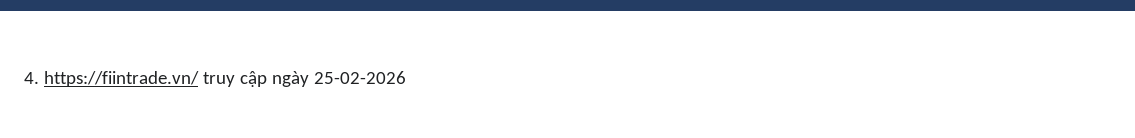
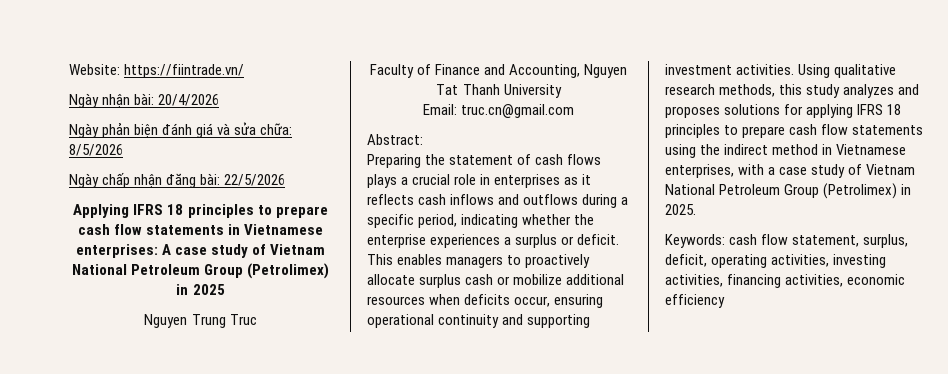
[24,72,39,84] 4. -> [69,64,120,75] Website:
[202,71,406,87] truy cập ngày 25-02-2026 -> [69,93,220,108] [69,122,293,138] [69,144,123,156] [69,172,286,188] [73,204,328,218] [77,224,324,235] [75,244,326,258] [71,263,330,279] [176,284,225,295] [144,314,257,328] [369,64,628,78] [436,84,562,98] [422,104,575,118] [367,134,423,145] [367,154,602,168] [367,174,592,188] [367,194,629,208] [367,214,595,228] [367,234,620,248] [367,254,591,268] [367,274,625,288] [367,294,604,308] [367,314,591,328] [665,64,897,78] [665,84,920,98] [665,104,902,118] [665,124,924,138] [665,144,907,158] [665,164,916,178] [665,183,912,199] [665,204,696,215] [665,234,909,248] [665,254,887,268] [665,274,906,288] [665,294,725,308] // Ngày nhận bài: 20/4/2026 // Ngày phản biện đánh giá và sửa chữa: 8/5/2026 // Ngày chấp nhận đăng bài: 22/5/2026 // Applying IFRS 18 principles to prepare cash flow statements in Vietnamese enterprises: A case study of Vietnam National Petroleum Group (Petrolimex) in 2025 // Nguyen Trung Truc // Faculty of Finance and Accounting, Nguyen Tat Thanh University // Email: truc.cn@gmail.com // Abstract: // Preparing the statement of cash flows plays a crucial role in enterprises as it reflects cash inflows and outflows during a specific period, indicating whether the enterprise experiences a surplus or deficit. This enables managers to proactively allocate surplus cash or mobilize additional resources when deficits occur, ensuring operational continuity and supporting investment activities. Using qualitative research methods, this study analyzes and proposes solutions for applying IFRS 18 principles to prepare cash flow statements using the indirect method in Vietnamese enterprises, with a case study of Vietnam National Petroleum Group (Petrolimex) in 2025. // Keywords: cash flow statement, surplus, deficit, operating activities, investing activities, financing activities, economic efficiency

